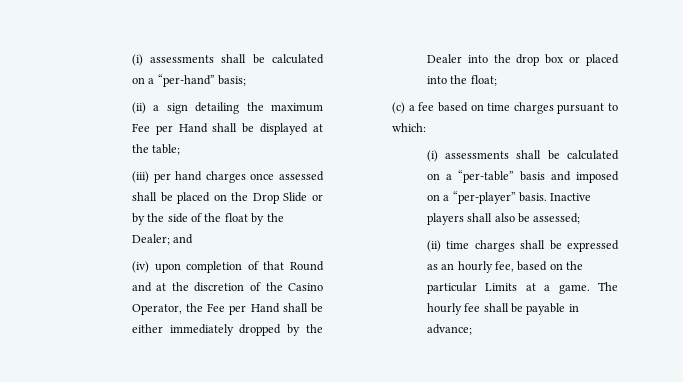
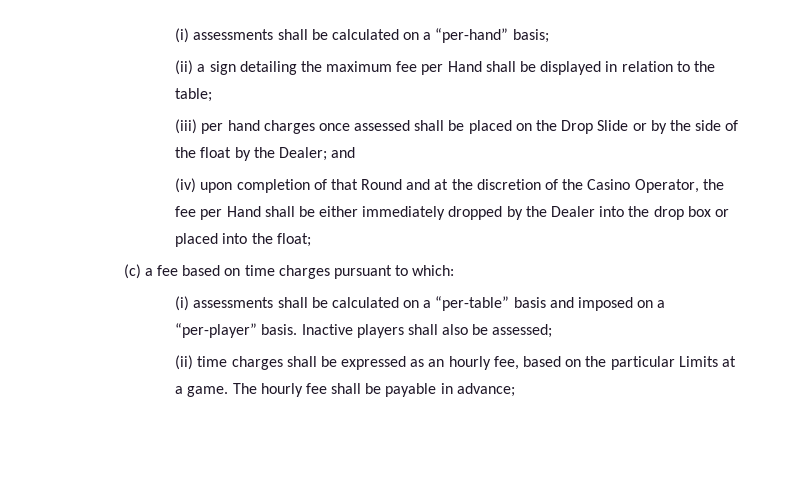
[131,123,150,132] Fee -> [396,61,418,72] fee
[312,124,323,132] at -> [605,61,690,72] in relation to
[207,303,226,312] Fee -> [175,206,197,217] fee

